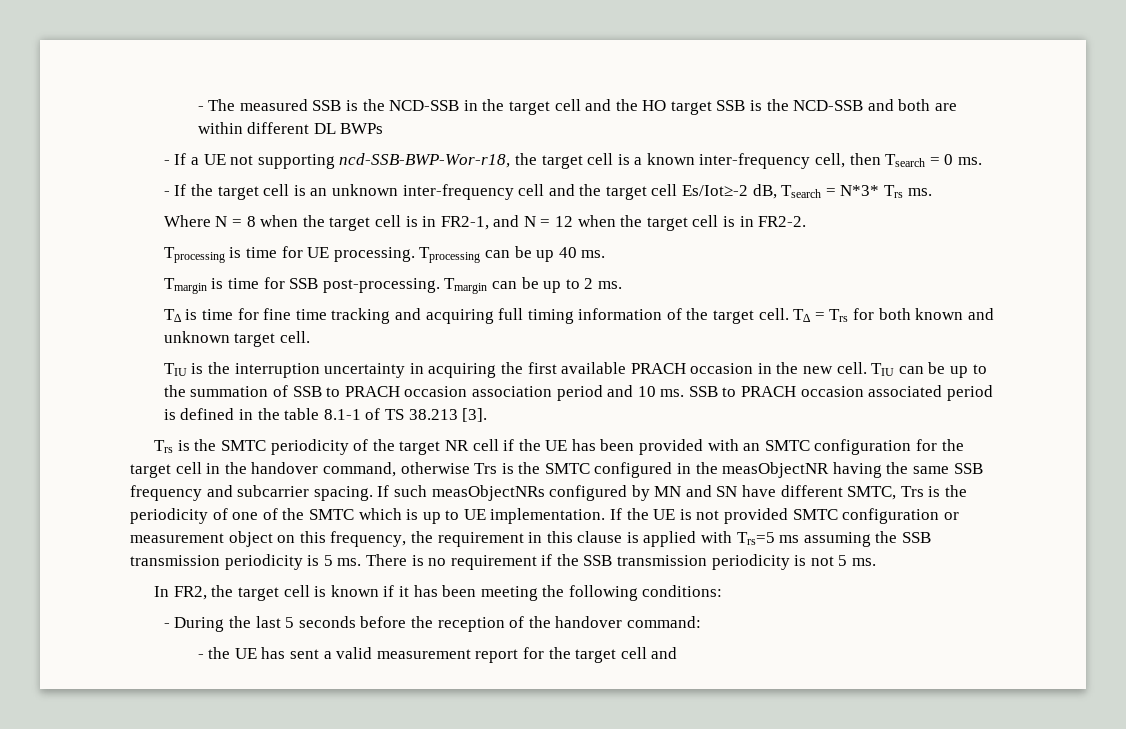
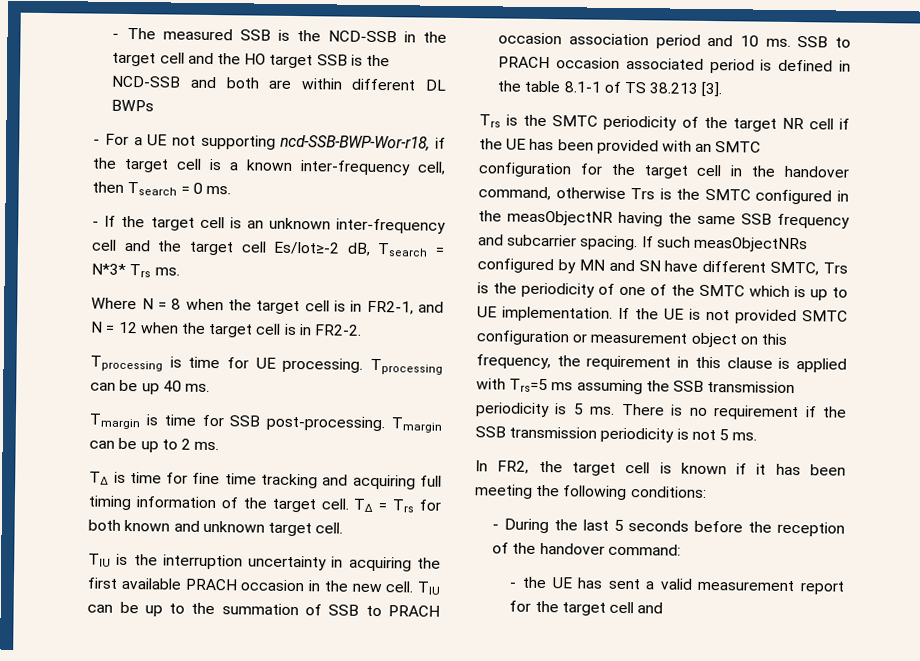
[174,153,187,165] If -> [104,133,129,145] For
(511, 160) none -> [435,137,446,149] if

